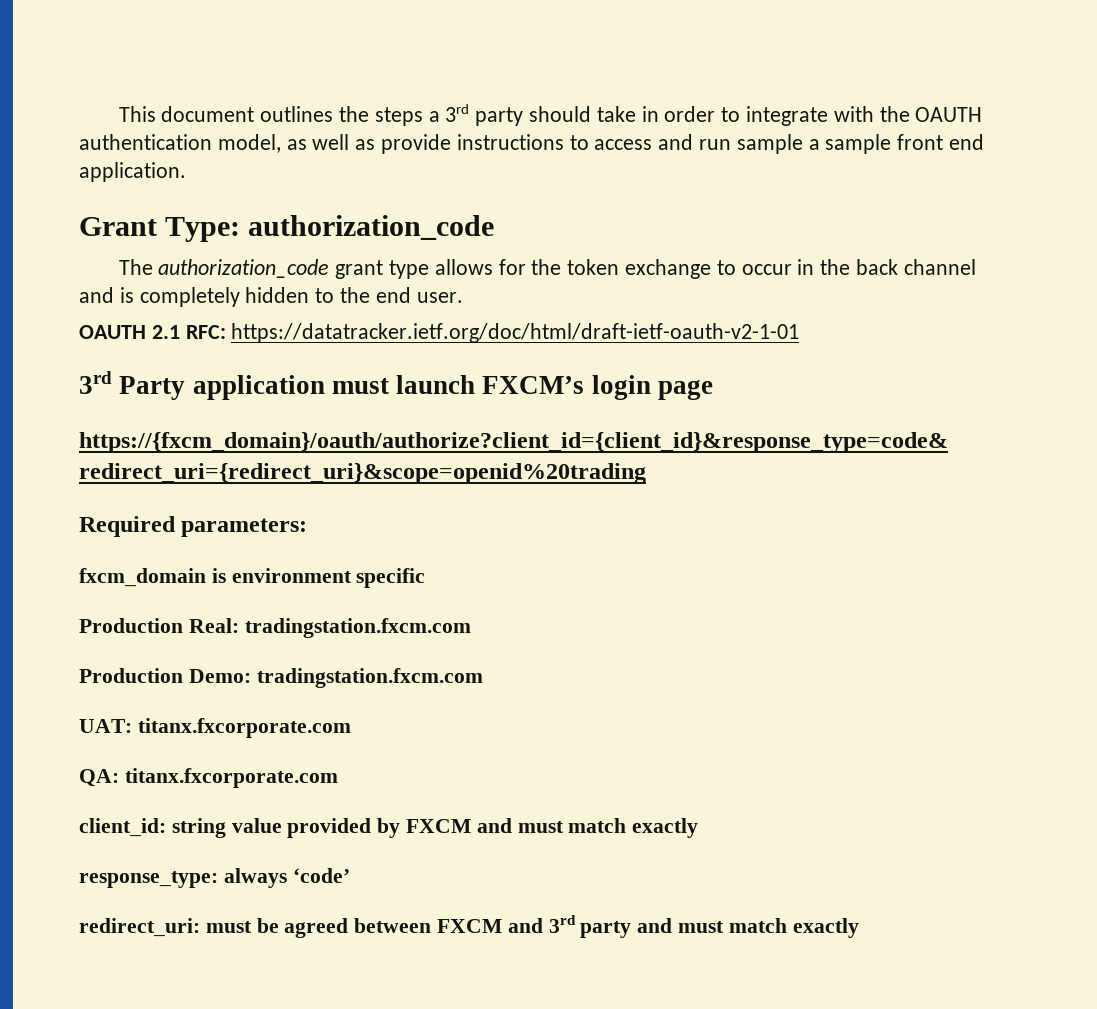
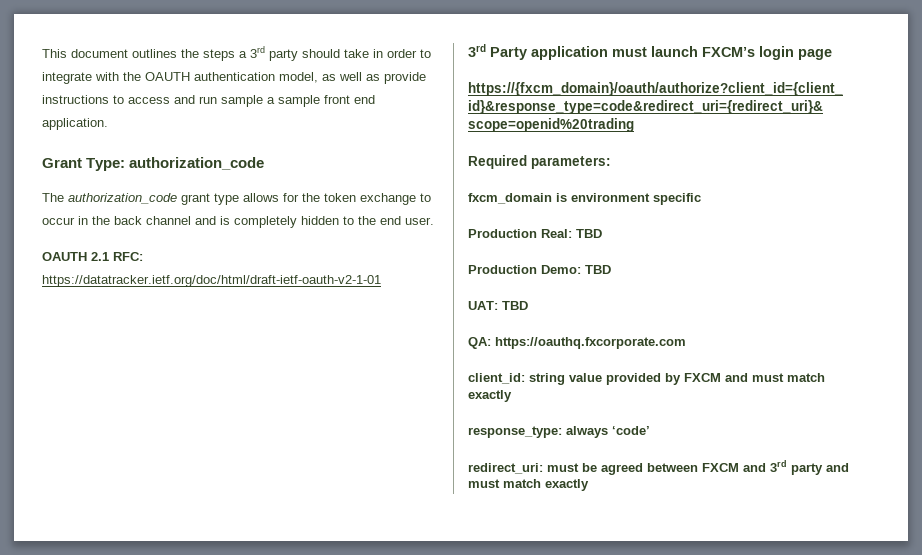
[244,618,471,638] tradingstation.fxcm.com -> [576,229,602,238] TBD
[256,668,483,688] tradingstation.fxcm.com -> [585,265,611,274] TBD
[137,718,351,738] titanx.fxcorporate.com -> [502,301,528,310] TBD
[124,768,338,788] titanx.fxcorporate.com -> [495,337,686,349] https://oauthq.fxcorporate.com

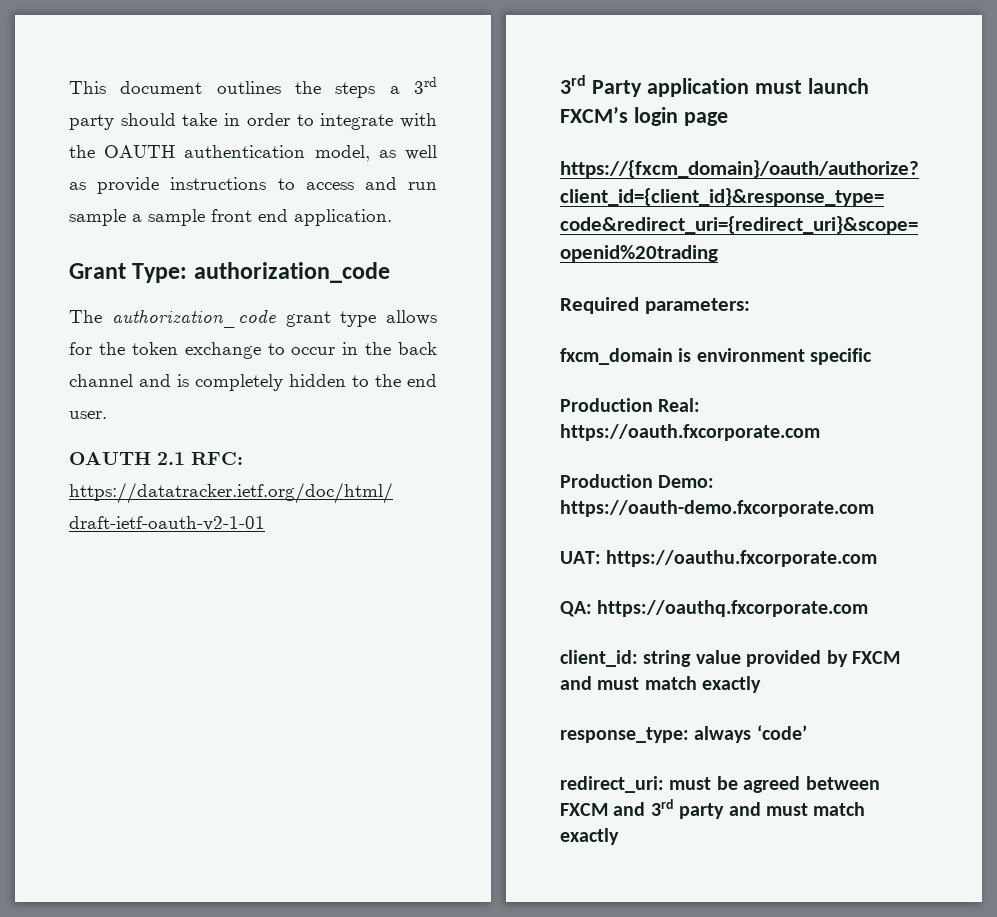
[576,229,602,238] TBD -> [560,424,820,441] https://oauth.fxcorporate.com
[585,265,611,274] TBD -> [560,500,874,517] https://oauth-demo.fxcorporate.com
[502,301,528,310] TBD -> [606,550,878,567] https://oauthu.fxcorporate.com

